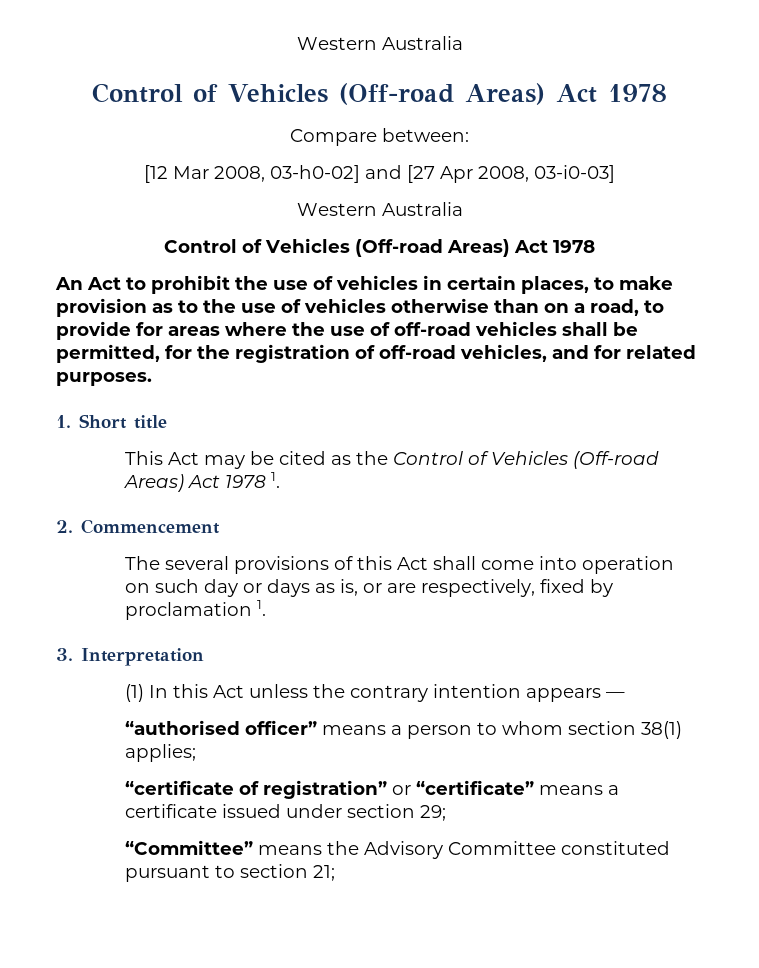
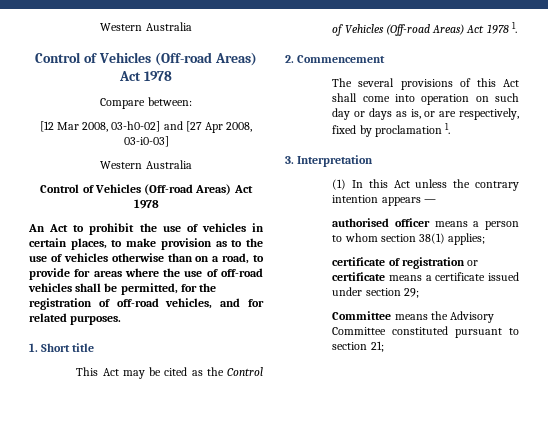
[124,720,317,735] “authorised officer” -> [332,218,431,227] authorised officer
[124,780,534,799] “certificate of registration” or “certificate” -> [332,257,479,269] [332,272,386,281] certificate of registration or certificate
[124,840,253,855] “Committee” -> [332,311,392,320] Committee

